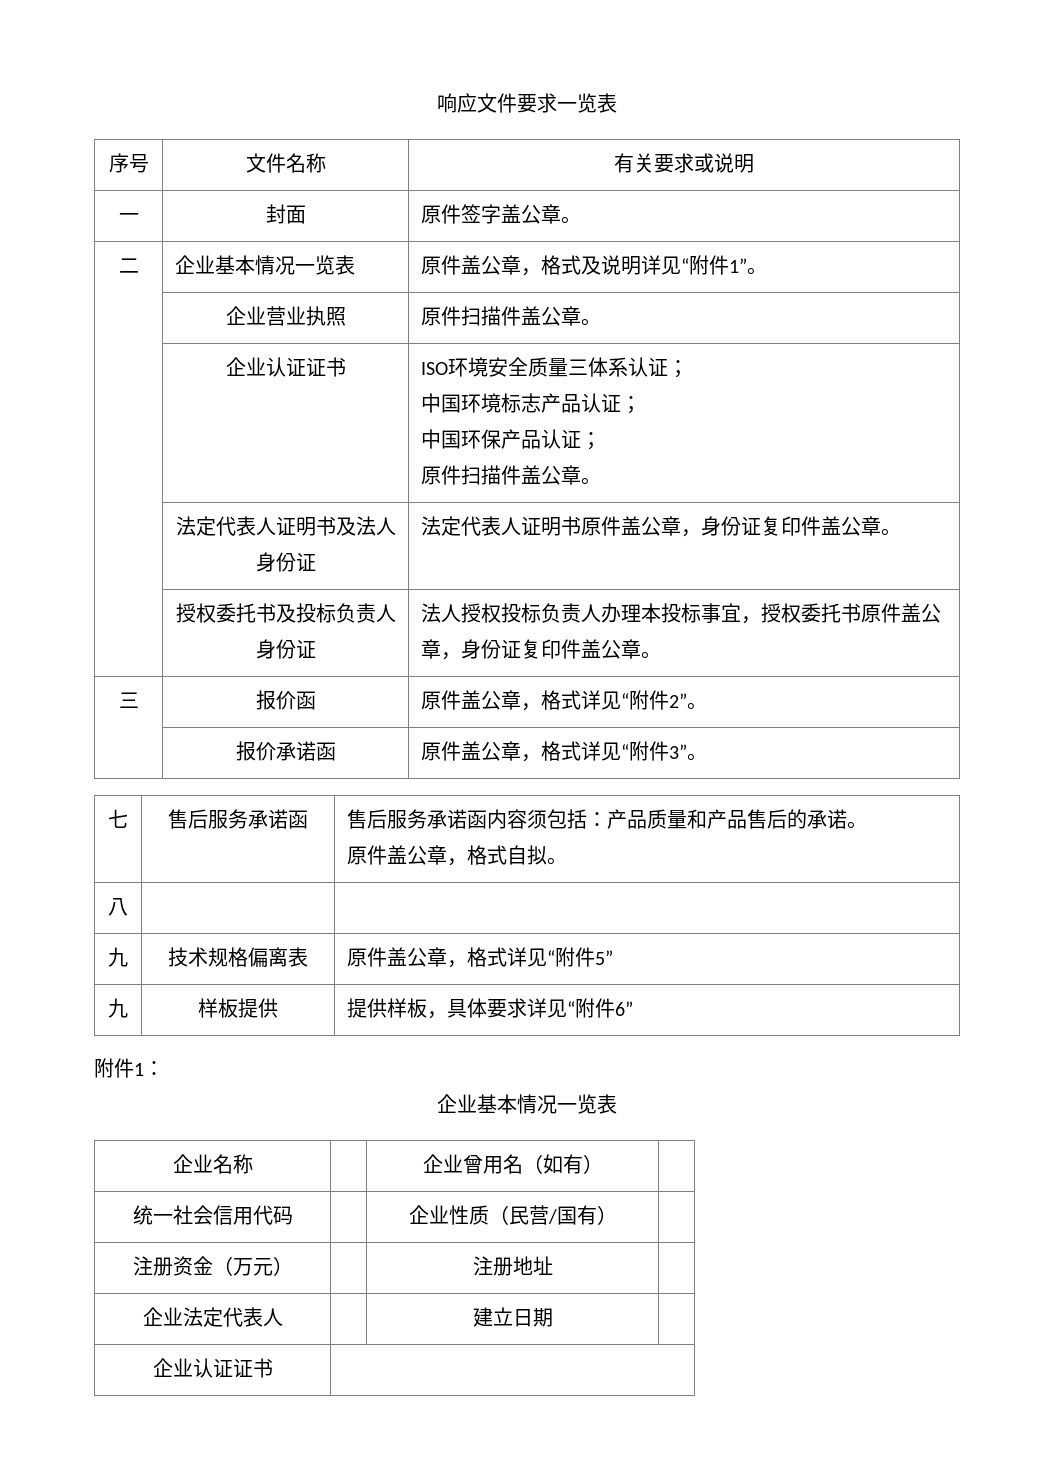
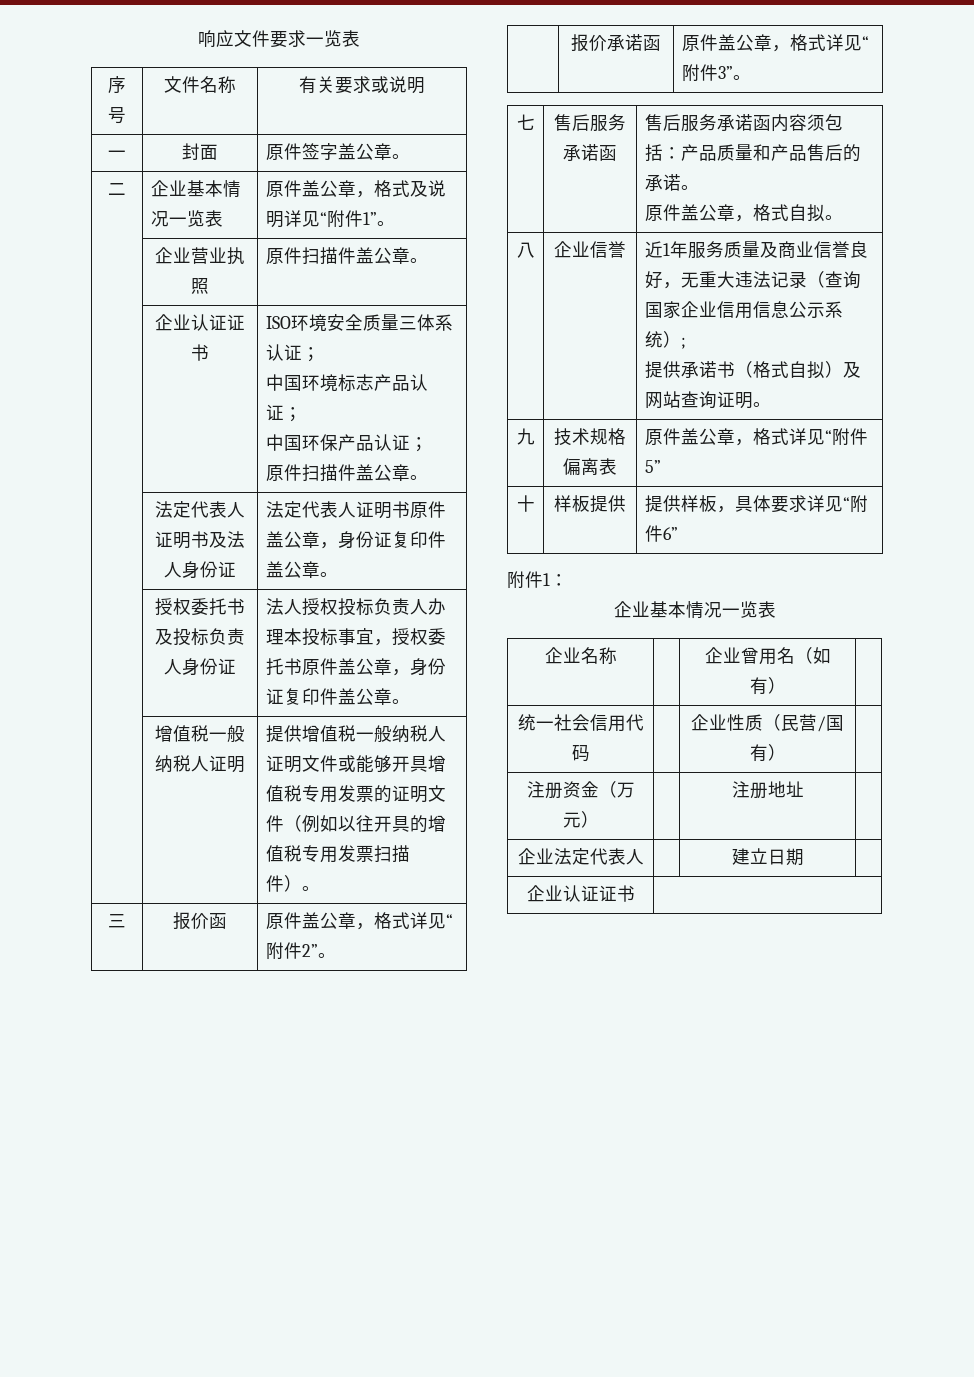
(662, 655) none -> [155,725,245,742] [155,755,245,773] [265,725,446,743] [265,755,446,773] [265,785,446,803] [265,815,446,833] [265,845,410,863] [265,875,320,892] // | 增值税一般纳税人证明 | 提供增值税一般纳税人证明文件或能够开具增值税专用发票的证明文件（例如以往开具的增值税专用发票扫描件）。
(128, 907) | -> [554,241,626,258] [644,241,868,259] [644,271,861,289] [644,301,843,319] [644,331,686,349] [644,361,861,379] [644,391,771,409] 企业信誉 | 近1年服务质量及商业信誉良好，无重大违法记录（查询国家企业信用信息公示系统）; // 提供承诺书（格式自拟）及网站查询证明。
[108,998,128,1018] 九 -> [516,495,535,512] 十

